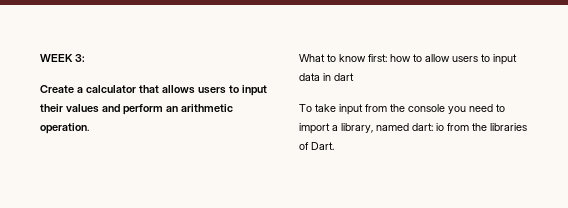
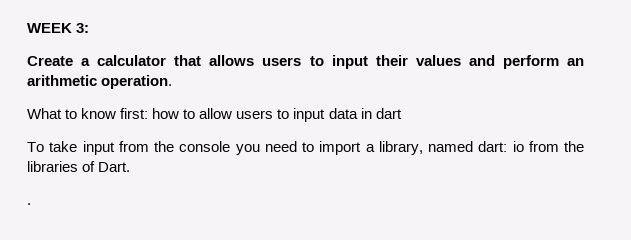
(334, 146) none -> [27,203,31,205] // .

